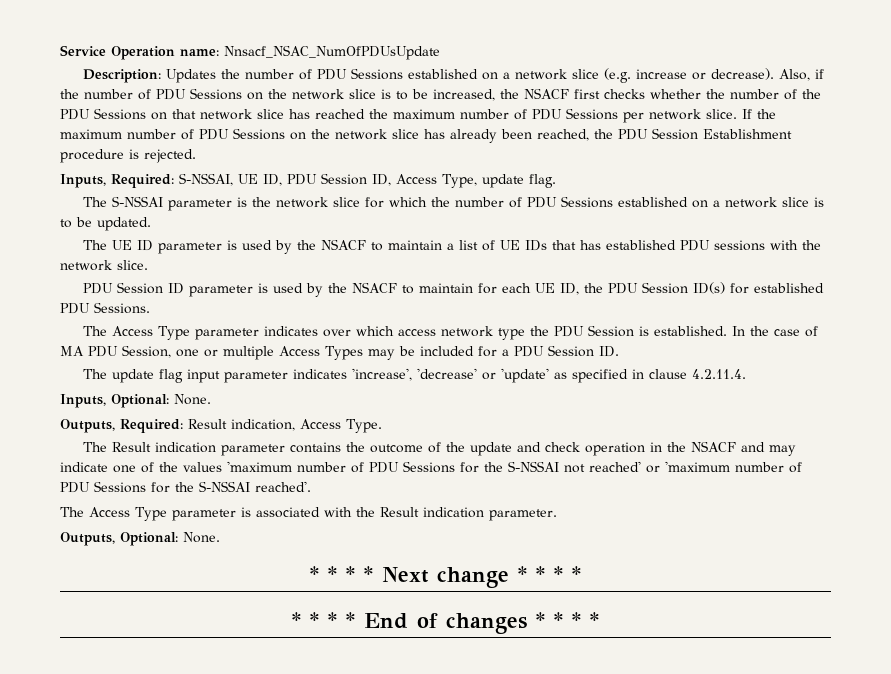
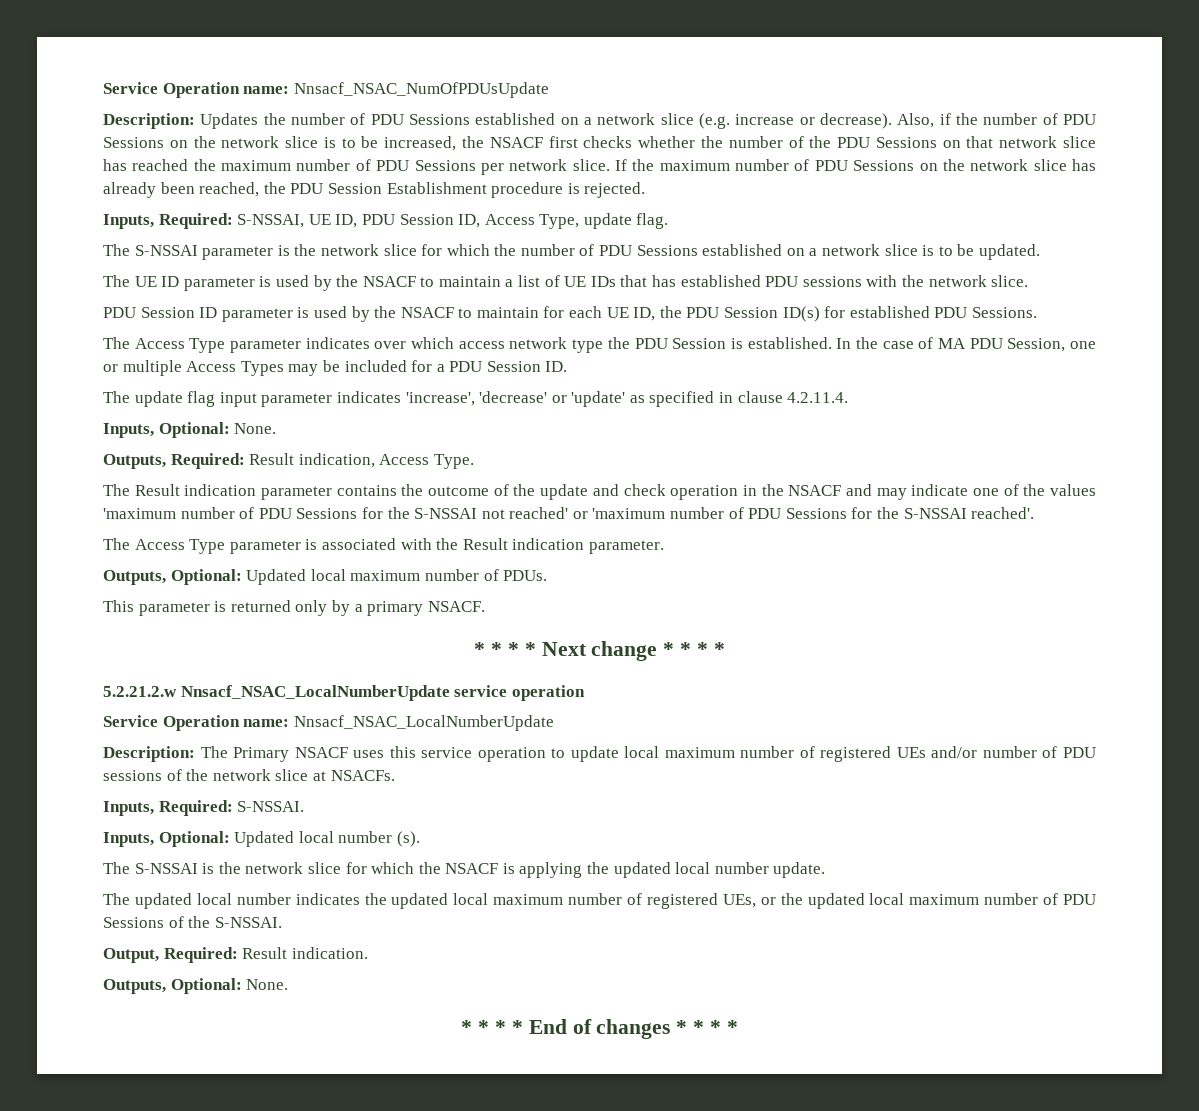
[183,532,220,543] None. -> [246,569,548,585] [103,600,485,616] Updated local maximum number of PDUs. // This parameter is returned only by a primary NSACF.
(581, 574) none -> [103,685,585,701] [103,715,554,731] [103,746,1096,762] [103,769,395,781] [103,800,305,816] [103,831,420,847] [103,862,826,878] [103,893,1096,909] [103,916,282,928] [103,947,368,963] [103,978,289,994] // 5.2.21.2.w Nnsacf_NSAC_LocalNumberUpdate service operation // Service Operation name: Nnsacf_NSAC_LocalNumberUpdate // Description: The Primary NSACF uses this service operation to update local maximum number of registered UEs and/or number of PDU sessions of the network slice at NSACFs. // Inputs, Required: S-NSSAI. // Inputs, Optional: Updated local number (s). // The S-NSSAI is the network slice for which the NSACF is applying the updated local number update. // The updated local number indicates the updated local maximum number of registered UEs, or the updated local maximum number of PDU Sessions of the S-NSSAI. // Output, Required: Result indication. // Outputs, Optional: None.

